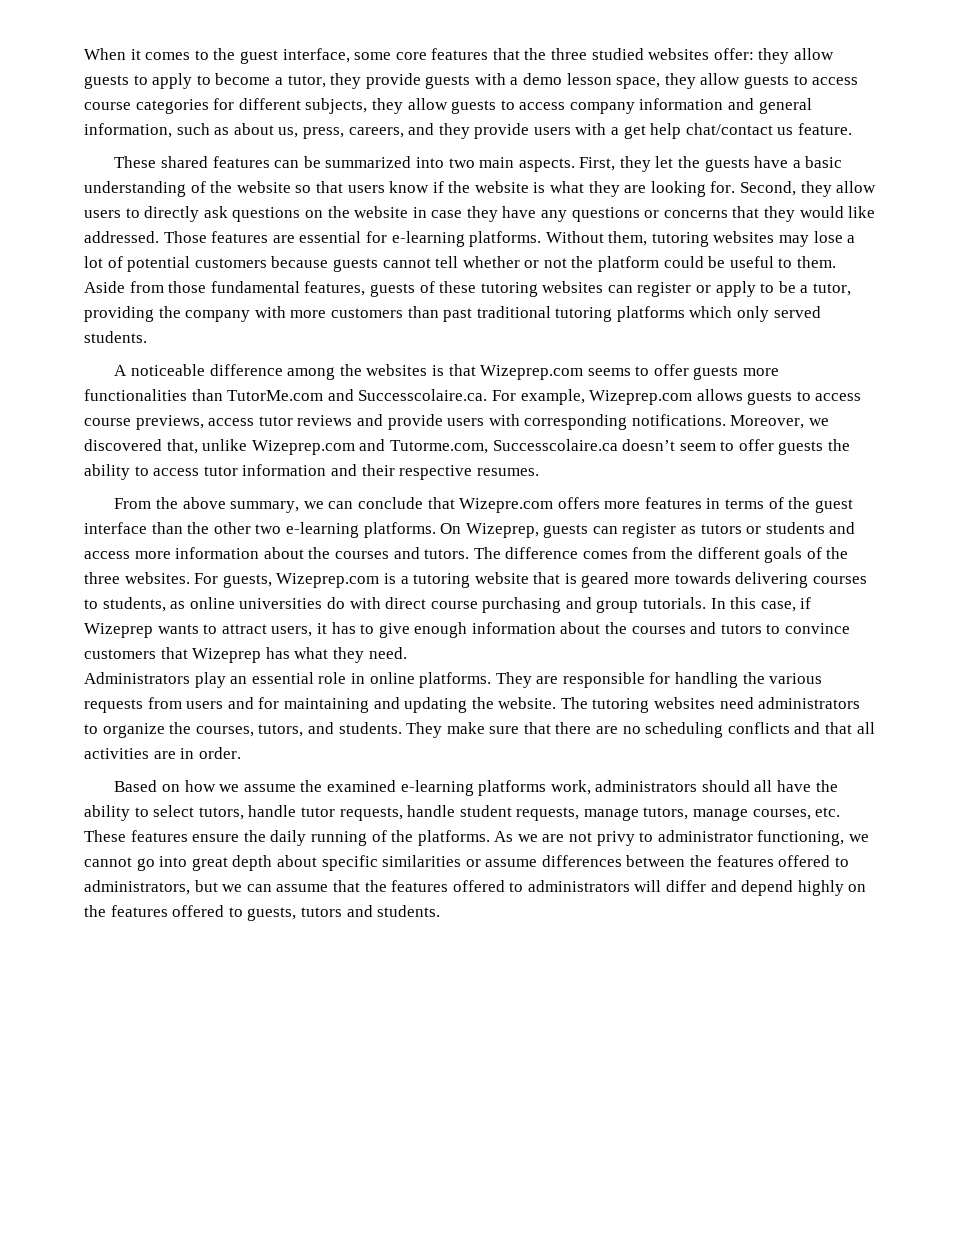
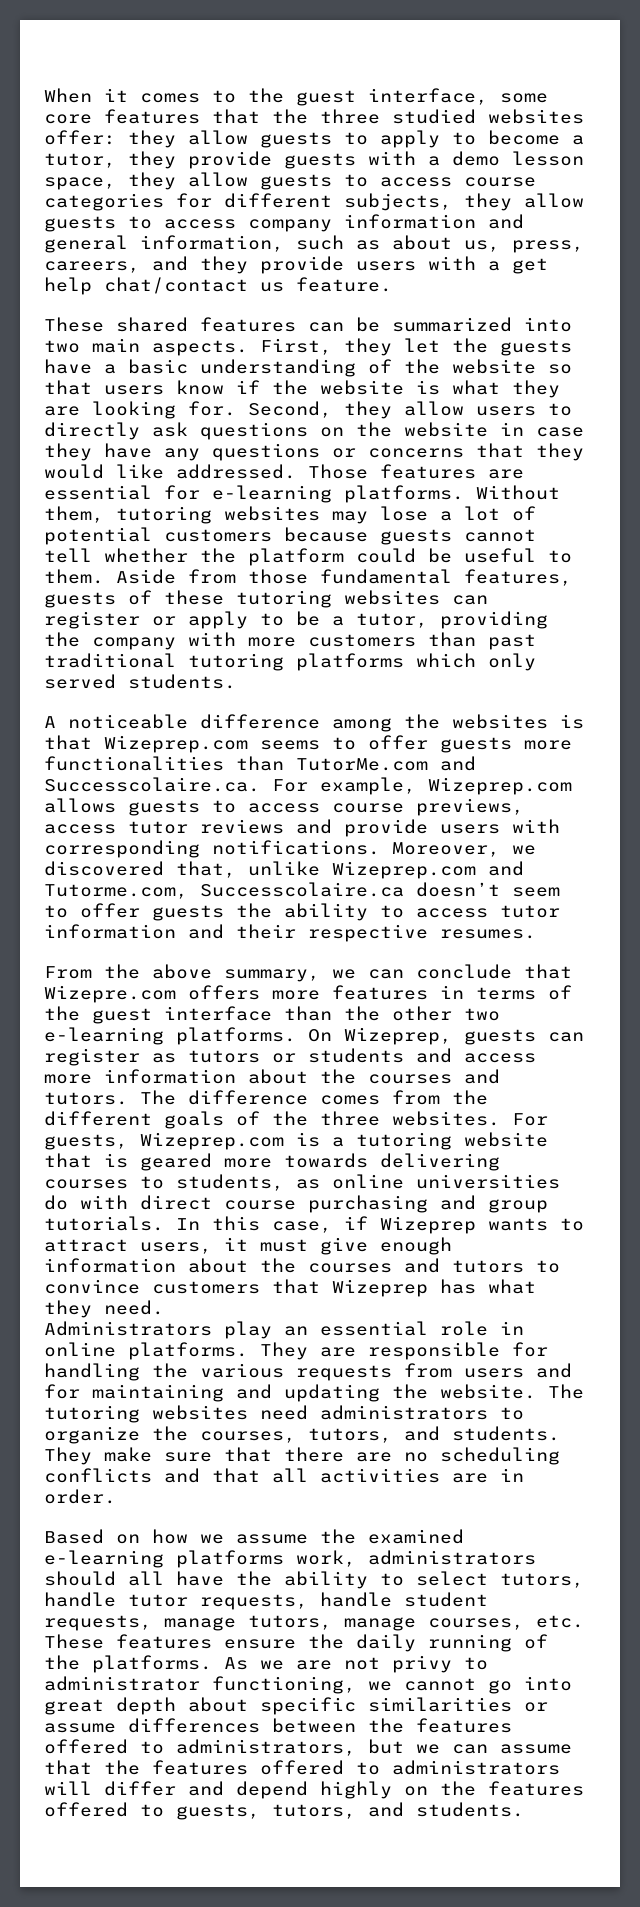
[524,258,567,268] or not -> (188, 555) none
[331,622,375,634] has to -> [260,1239,308,1252] must
[300,907,342,917] tutors -> [272,1804,356,1819] tutors,

